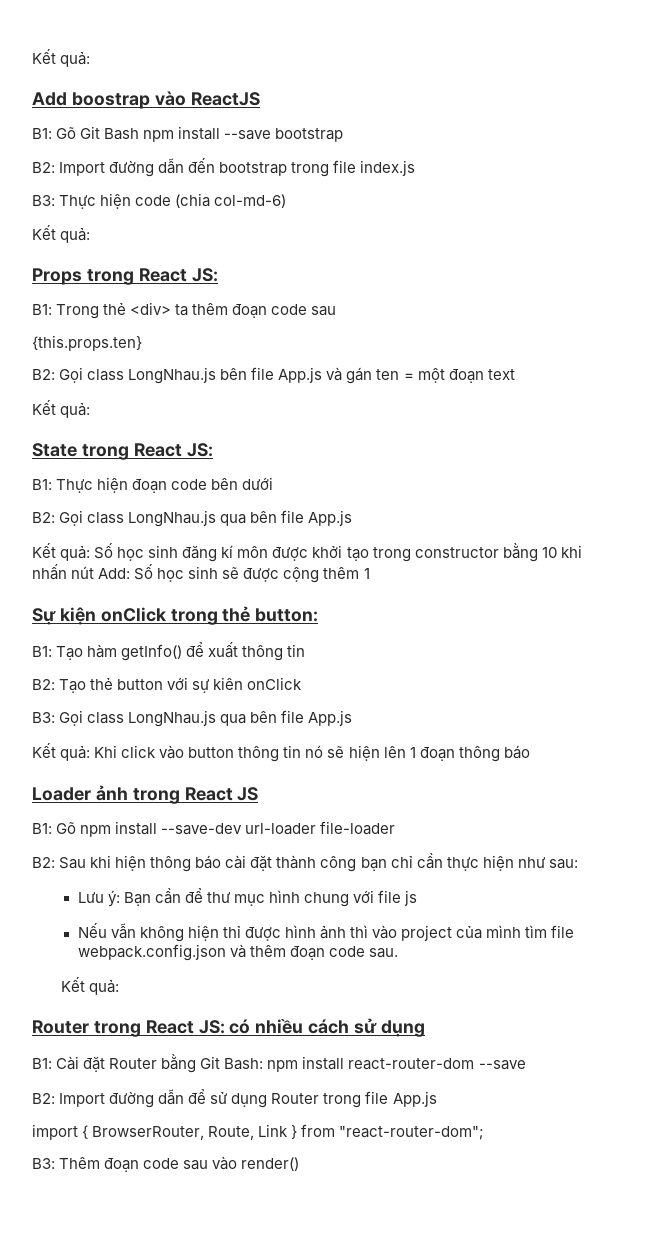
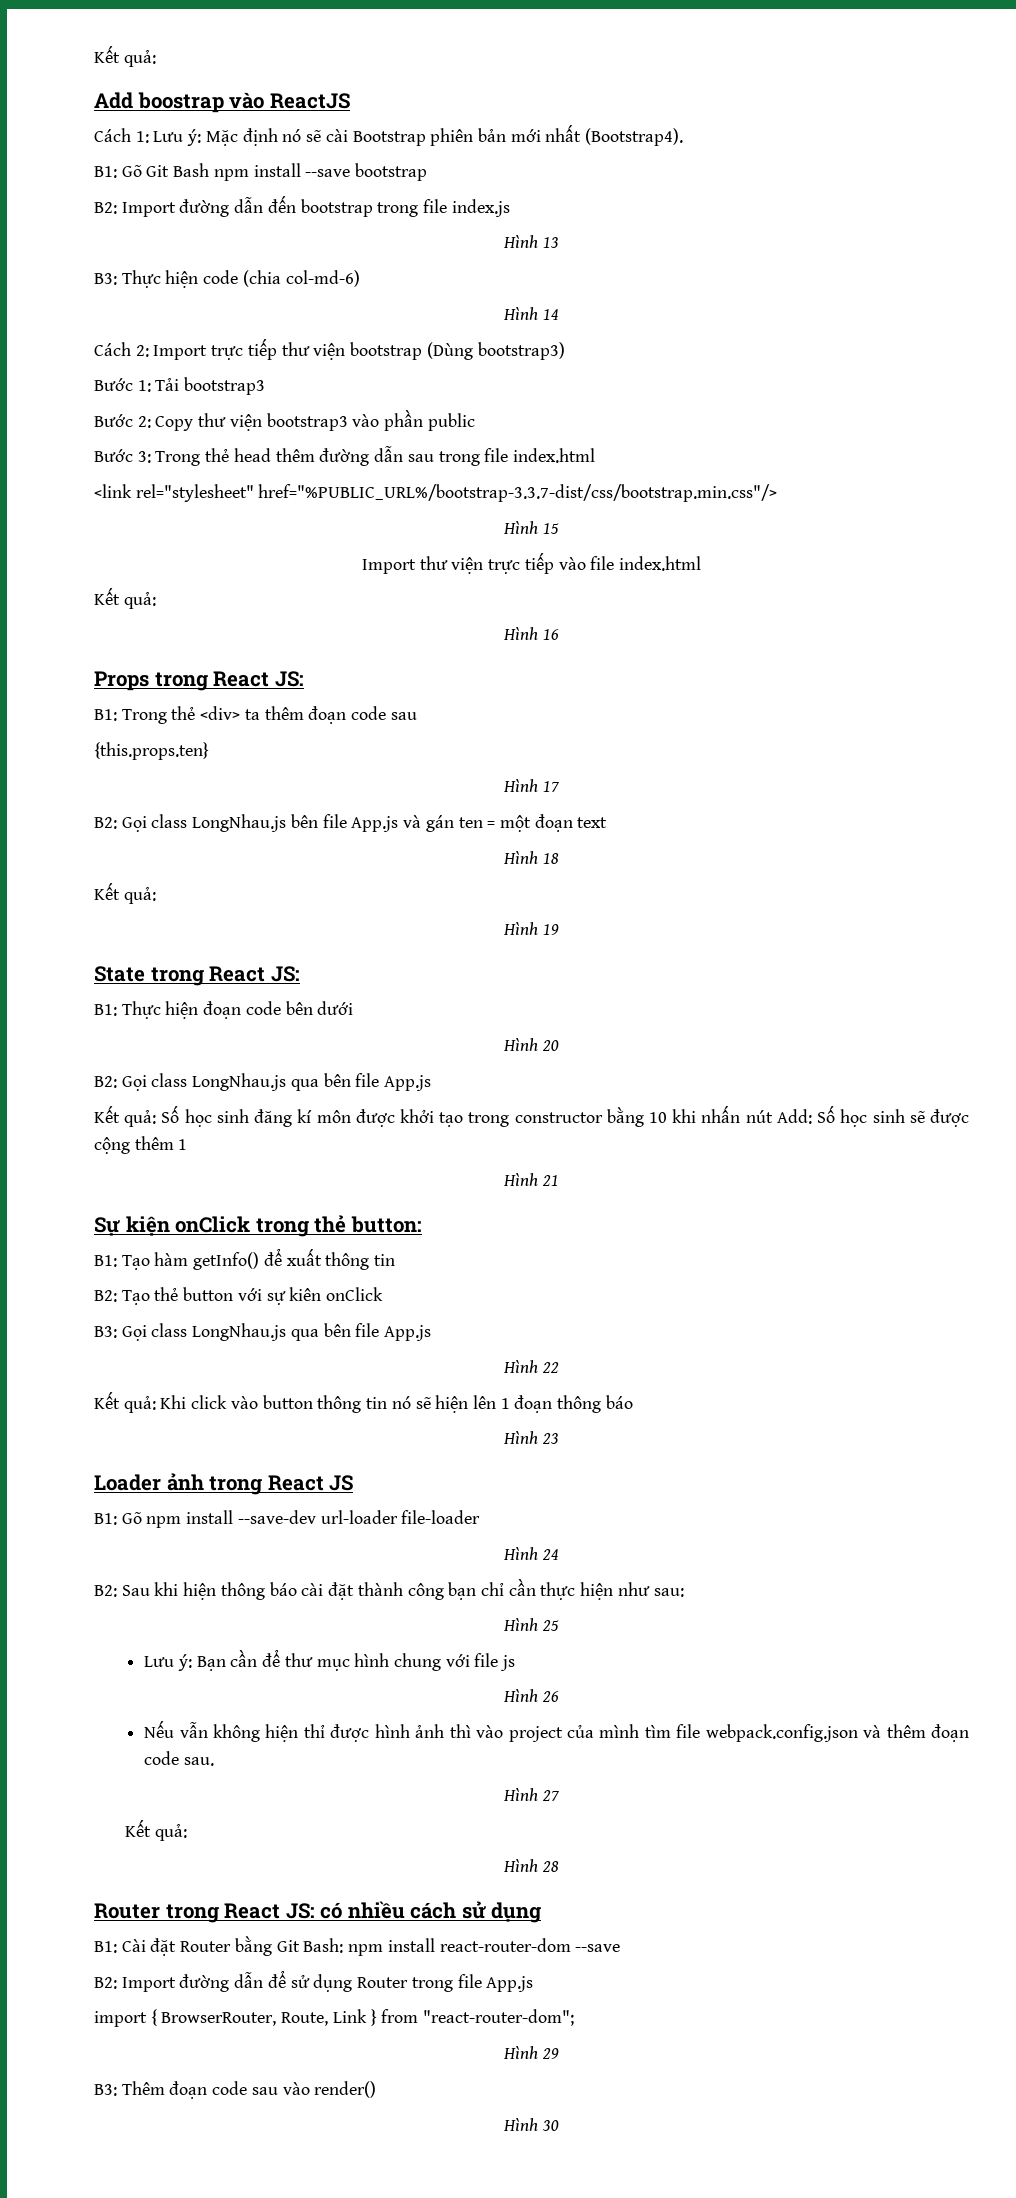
(260, 99) none -> [94,124,684,146] // Cách 1: Lưu ý: Mặc định nó sẽ cài Bootstrap phiên bản mới nhất (Bootstrap4).
(416, 168) none -> [503,235,559,248] // Hình 13
[32,225,91,243] // Kết quả: -> [503,307,559,320] [94,338,565,360] [94,377,266,395] [94,409,475,431] [94,445,595,466] [94,484,778,502] [503,521,559,534] [361,552,702,574] [94,587,156,609] [503,627,559,640] // Hình 14 // Cách 2: Import trực tiếp thư viện bootstrap (Dùng bootstrap3) // Bước 1: Tải bootstrap3 // Bước 2: Copy thư viện bootstrap3 vào phần public // Bước 3: Trong thẻ head thêm đường dẫn sau trong file index.html // <link rel="stylesheet" href="%PUBLIC_URL%/bootstrap-3.3.7-dist/css/bootstrap.min.css"/> // Hình 15 // Import thư viện trực tiếp vào file index.html // Kết quả: // Hình 16
(142, 343) none -> [503,779,559,792] // Hình 17
[32,400,91,418] // Kết quả: -> [503,851,559,864] [94,882,156,904] [503,922,559,935] // Hình 18 // Kết quả: // Hình 19
(274, 483) none -> [503,1038,559,1051] // Hình 20
(370, 573) none -> [503,1173,559,1186] // Hình 21
(353, 718) none -> [503,1360,559,1373] // Hình 22
(530, 752) none -> [503,1431,559,1444] // Hình 23
(396, 828) none -> [503,1547,559,1560] // Hình 24
(578, 864) none -> [503,1618,559,1631] // Hình 25
(418, 898) none -> [503,1689,559,1702] // Hình 26
[61,977,120,995] // Kết quả: -> [503,1788,559,1801] [124,1819,187,1841] [503,1859,559,1872] // Hình 27 // Kết quả: // Hình 28
(485, 1133) none -> [503,2046,559,2059] // Hình 29
(300, 1164) none -> [503,2118,559,2131] // Hình 30

